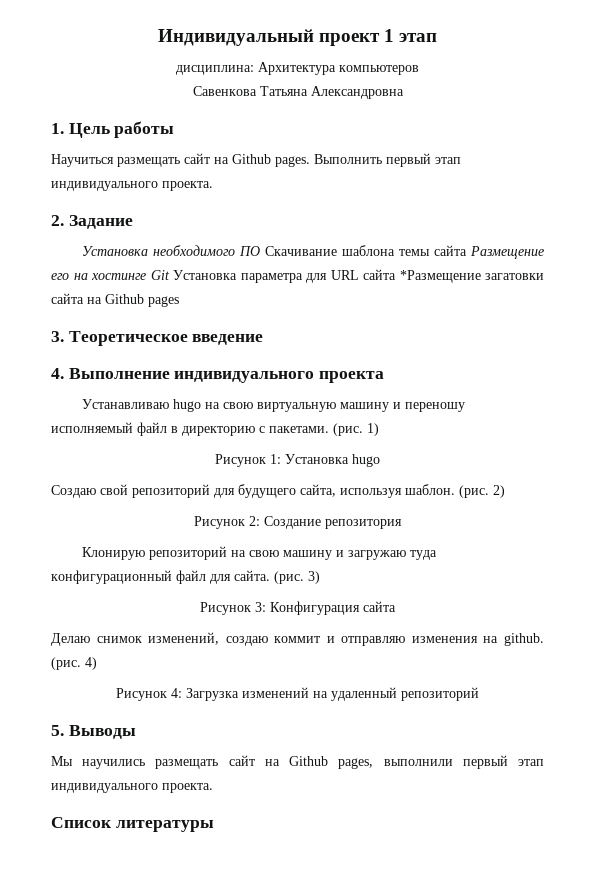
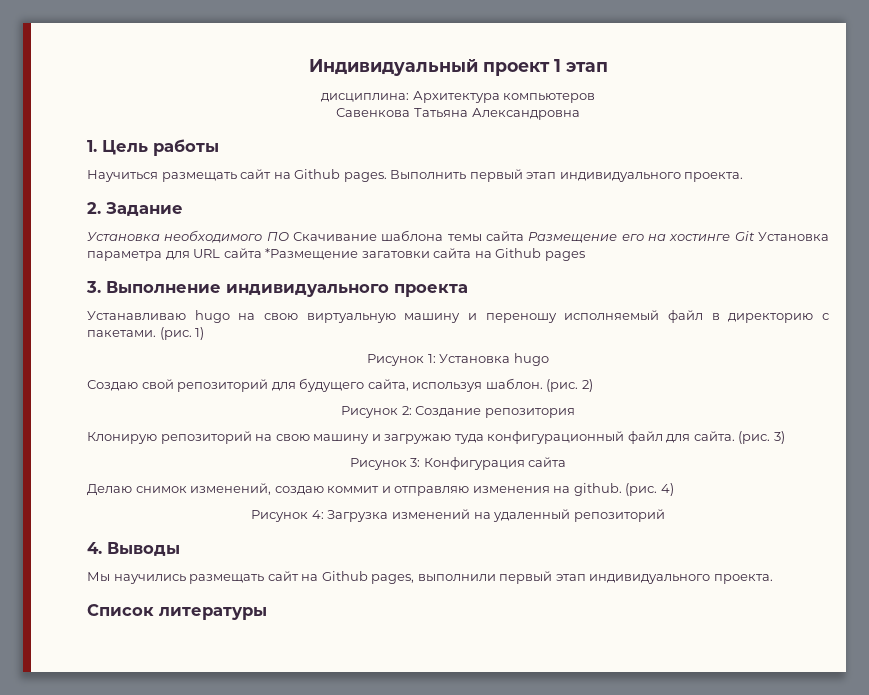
[68,331,264,346] [51,368,64,379] Теоретическое введение // 4. -> (101, 287) none
[51,725,64,736] 5. -> [87,542,102,554] 4.

